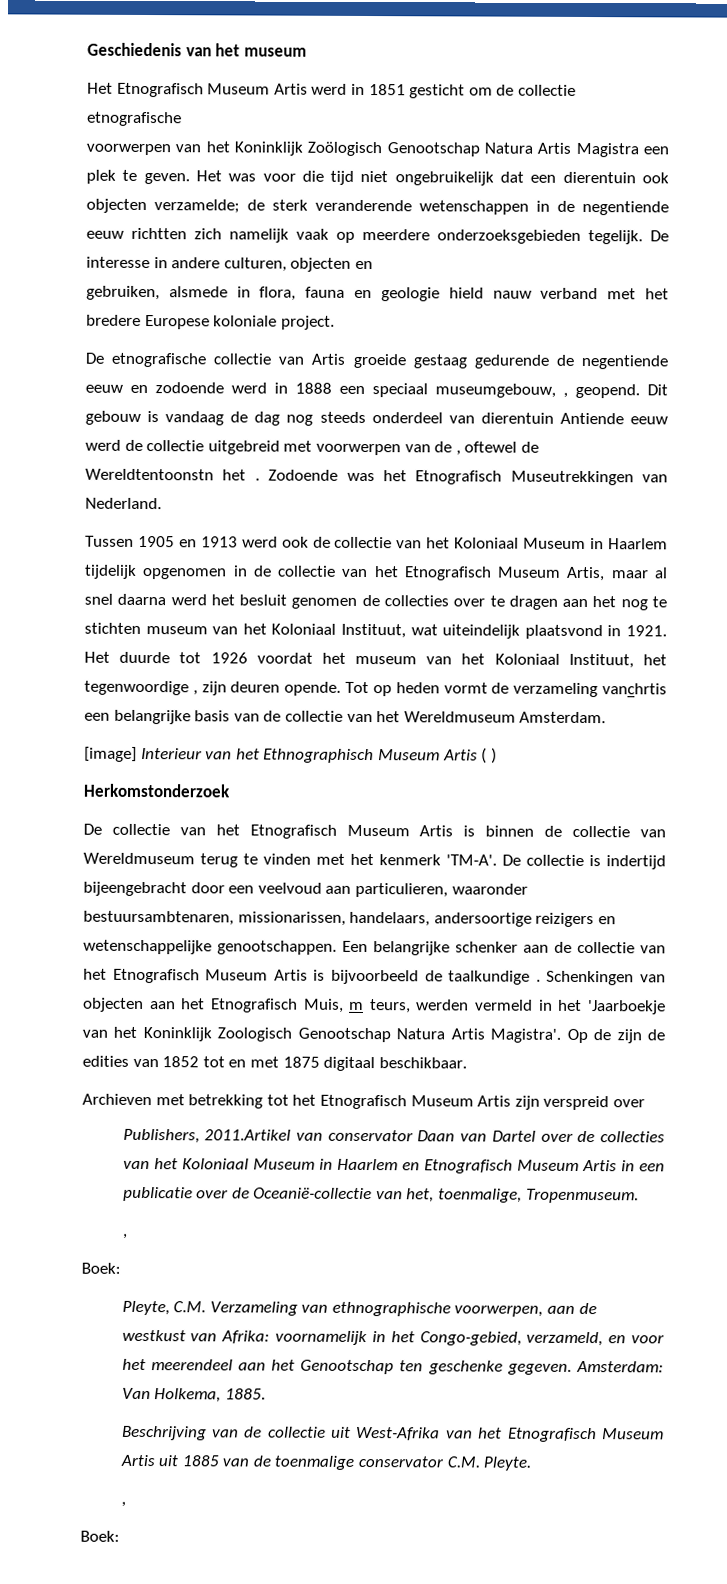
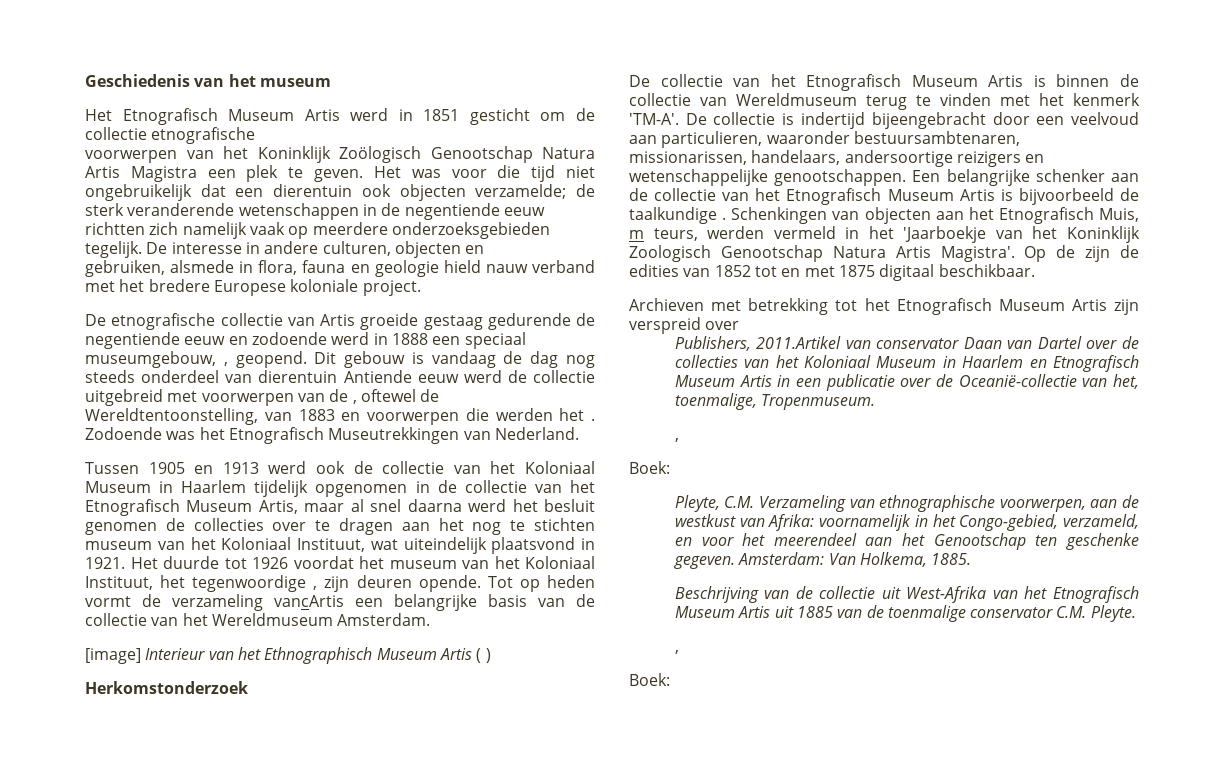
[85,468,214,481] Wereldtentoonstn -> [85,408,553,425] Wereldtentoonstelling, van 1883 en voorwerpen die werden
[602,683,667,695] vanchrtis -> [274,595,344,607] vancArtis

